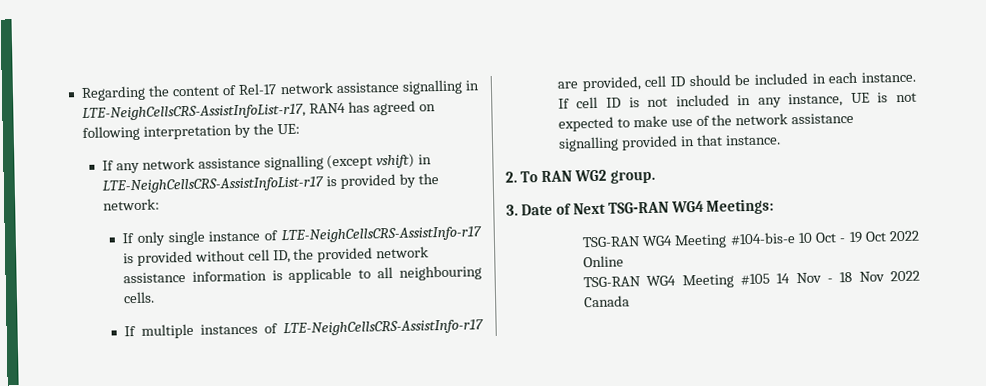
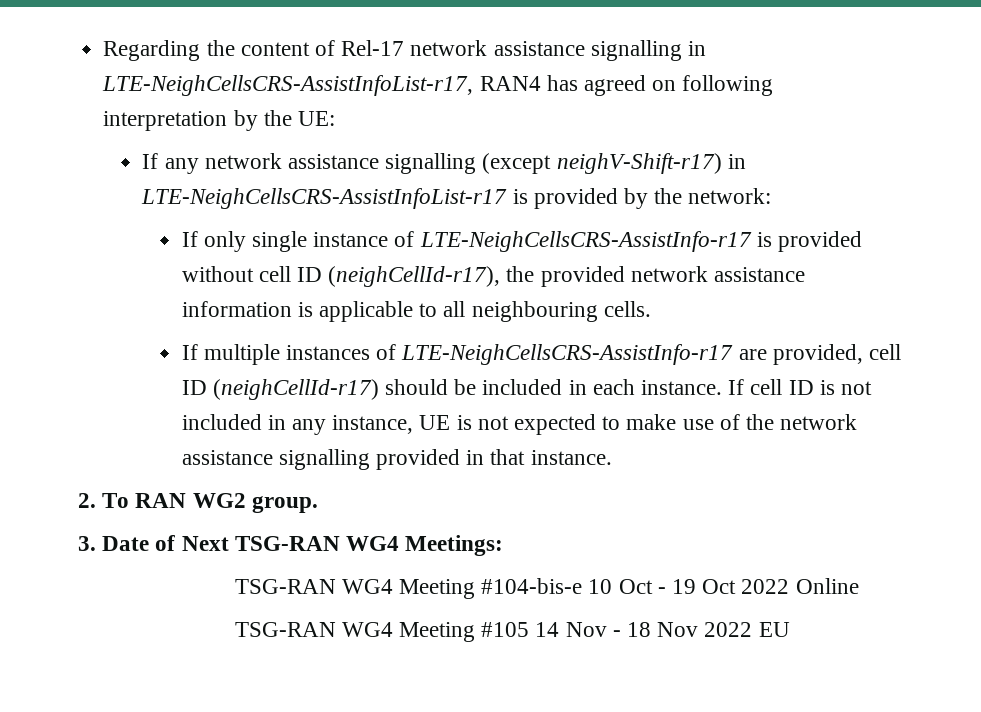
[376,153,416,169] vshift) -> [556,153,722,174] neighV-Shift-r17)
[272,249,291,264] ID, -> [297,266,501,287] ID (neighCellId-r17),
(685, 81) none -> [212,379,379,400] (neighCellId-r17)
[583,295,630,308] Canada -> [758,622,790,637] EU

